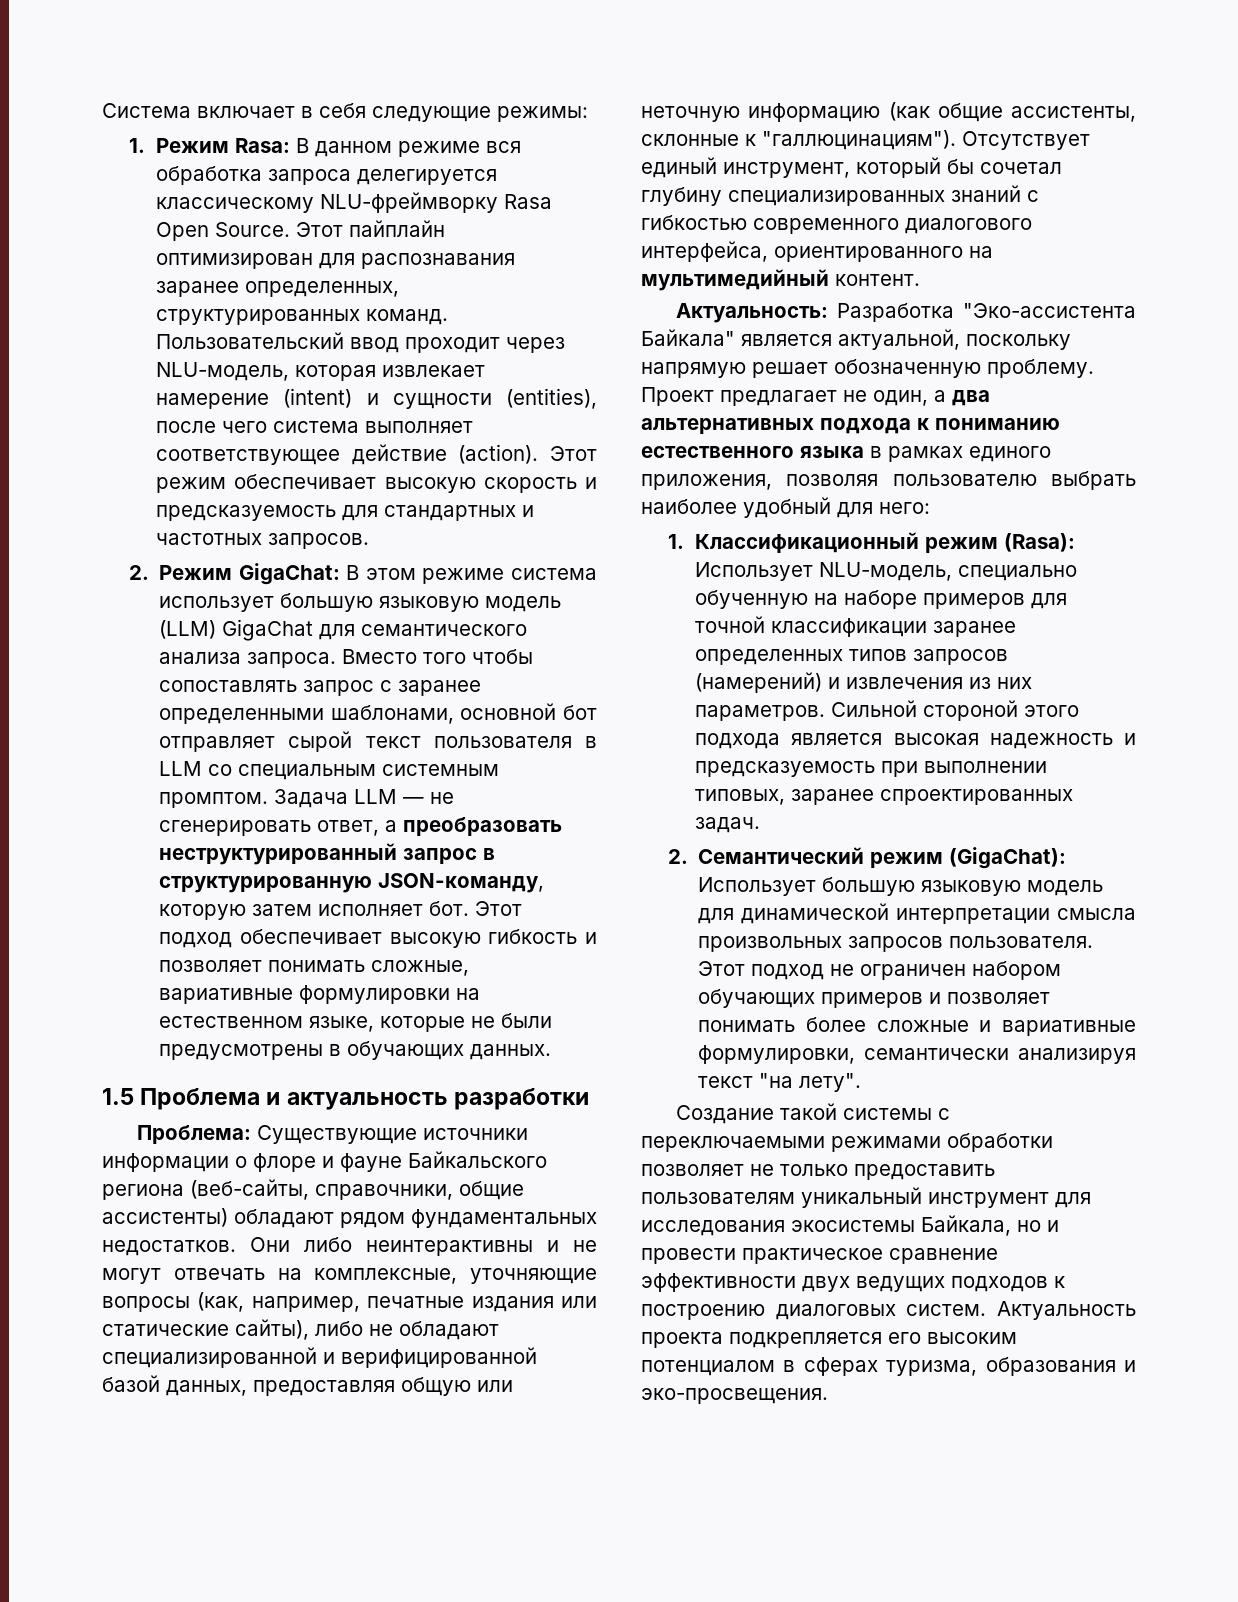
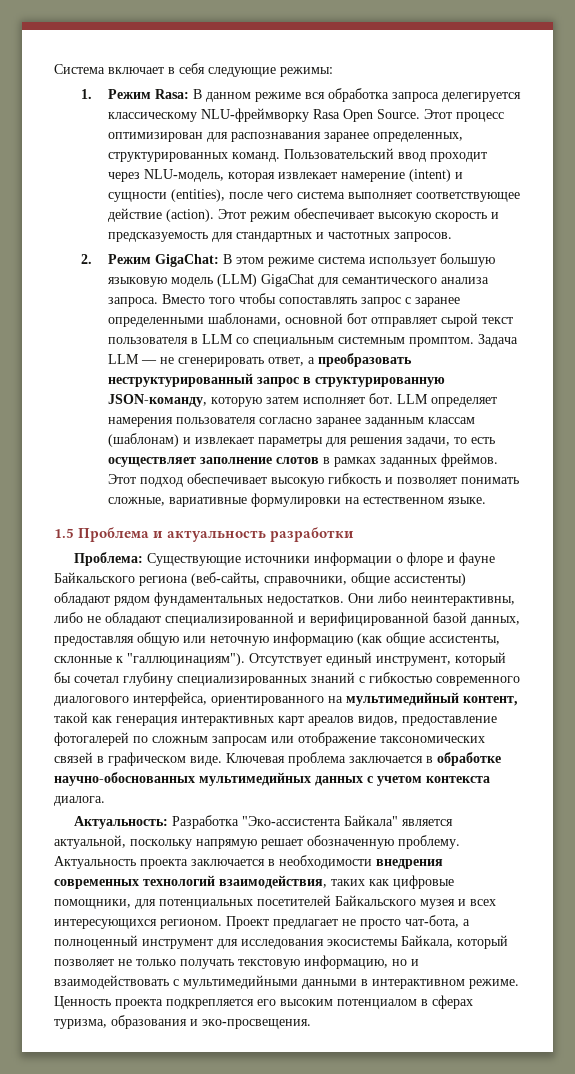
[349,220,446,237] пайплайн -> [455,112,504,122] процесс
(470, 908) none -> [396,394,497,407] [107,417,475,427] [107,433,495,447] [107,453,498,467] LLM определяет намерения пользователя согласно заранее заданным классам (шаблонам) и извлекает параметры для решения задачи, то есть осуществляет заполнение слотов в рамках заданных фреймов.
[309,1013,553,1032] [159,1041,552,1060] языке, которые не были предусмотрены в обучающих данных. -> [447,497,486,504] языке.
[366,1240,597,1256] [102,1268,597,1284] [102,1292,597,1312] [102,1319,309,1340] неинтерактивны и не могут отвечать на комплексные, уточняющие вопросы (как, например, печатные издания или статические сайты), -> [411,596,515,606] неинтерактивны,
[835,274,920,286] контент. -> [463,696,518,706] [54,712,497,726] [54,732,485,746] [54,752,501,766] [54,772,490,786] [54,796,105,806] контент, такой как генерация интерактивных карт ареалов видов, предоставление фотогалерей по сложным запросам или отображение таксономических связей в графическом виде. Ключевая проблема заключается в обработке научно-обоснованных мультимедийных данных с учетом контекста диалога.
[641,387,990,406] [641,418,1060,434] [641,446,1051,462] [641,471,1136,490] [641,497,930,518] [668,532,1076,553] [695,562,1078,581] [695,590,1068,609] [695,616,1017,637] [695,649,1009,665] [695,672,1033,693] [695,700,1080,721] [695,733,1136,749] [695,761,1048,777] [695,789,1074,805] [695,817,761,833] [668,847,1067,869] [698,877,1104,896] [698,903,1136,924] [698,936,1094,952] [698,961,1062,980] [698,989,1051,1008] [698,1017,1136,1036] [698,1045,1136,1064] [698,1073,862,1092] [675,1103,950,1124] [641,1133,1053,1152] [641,1164,995,1180] [641,1187,922,1208] Проект предлагает не один, а два альтернативных подхода к пониманию естественного языка в рамках единого приложения, позволяя пользователю выбрать наиболее удобный для него: // 1. Классификационный режим (Rasa): Использует NLU-модель, специально обученную на наборе примеров для точной классификации заранее определенных типов запросов (намерений) и извлечения из них параметров. Сильной стороной этого подхода является высокая надежность и предсказуемость при выполнении типовых, заранее спроектированных задач. // 2. Семантический режим (GigaChat): Использует большую языковую модель для динамической интерпретации смысла произвольных запросов пользователя. Этот подход не ограничен набором обучающих примеров и позволяет понимать более сложные и вариативные формулировки, семантически анализируя текст "на лету". // Создание такой системы с переключаемыми режимами обработки позволяет не только предоставить пользователям уникальный -> [54,855,443,869] [54,875,454,889] [54,895,496,909] [54,915,470,929] [54,935,138,949] Актуальность проекта заключается в необходимости внедрения современных технологий взаимодействия, таких как цифровые помощники, для потенциальных посетителей Байкальского музея и всех интересующихся регионом. Проект предлагает не просто чат-бота, а полноценный
[1017,1220,1059,1232] [641,1248,998,1264] [641,1273,1065,1292] [641,1301,1136,1320] но и провести практическое сравнение эффективности двух ведущих подходов к построению диалоговых систем. Актуальность -> [457,935,508,949] [54,955,419,969] [54,975,519,989] [54,996,111,1009] который позволяет не только получать текстовую информацию, но и взаимодействовать с мультимедийными данными в интерактивном режиме. Ценность

